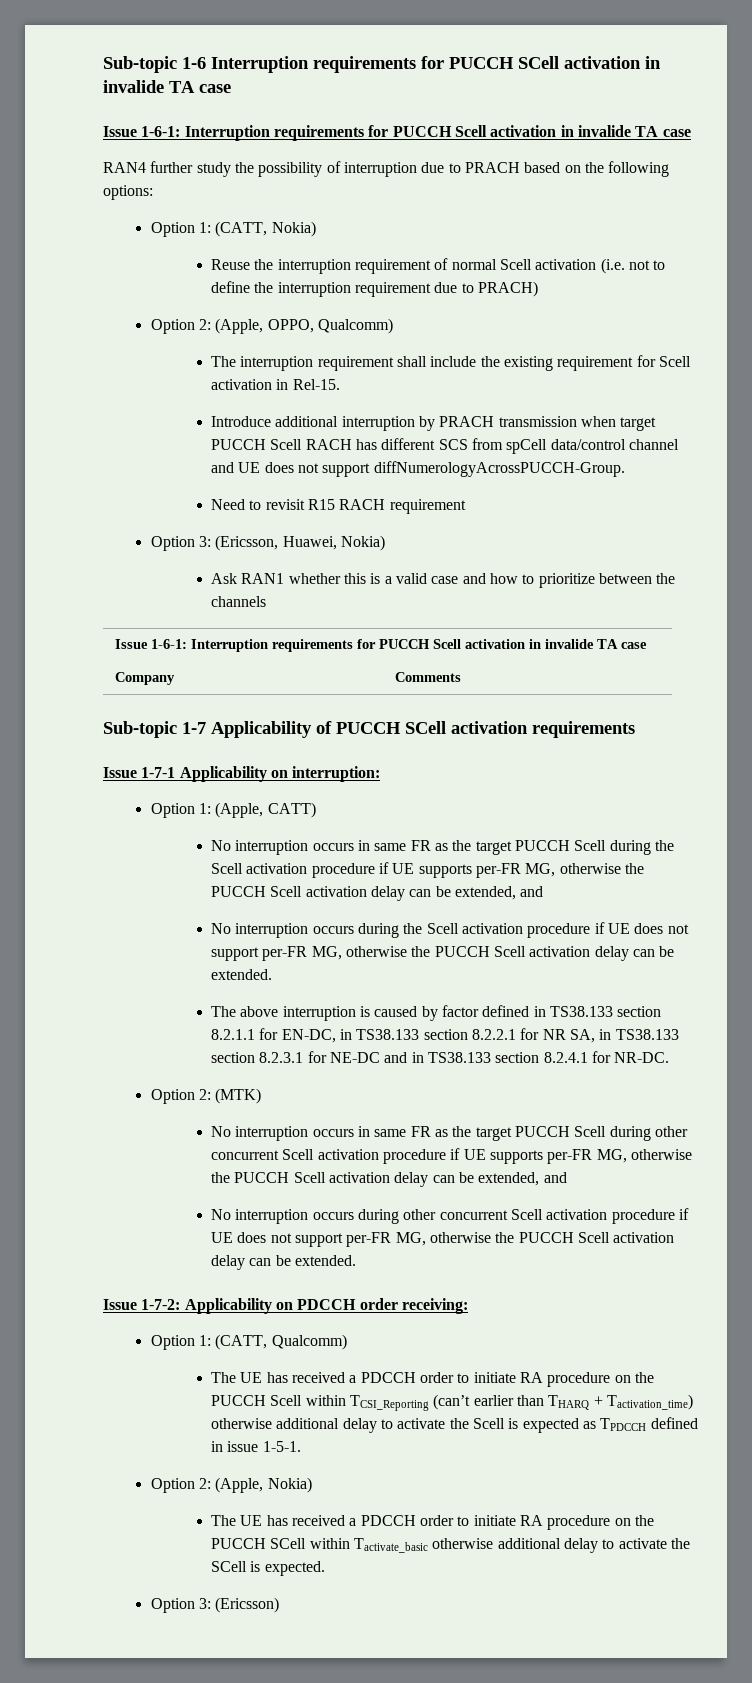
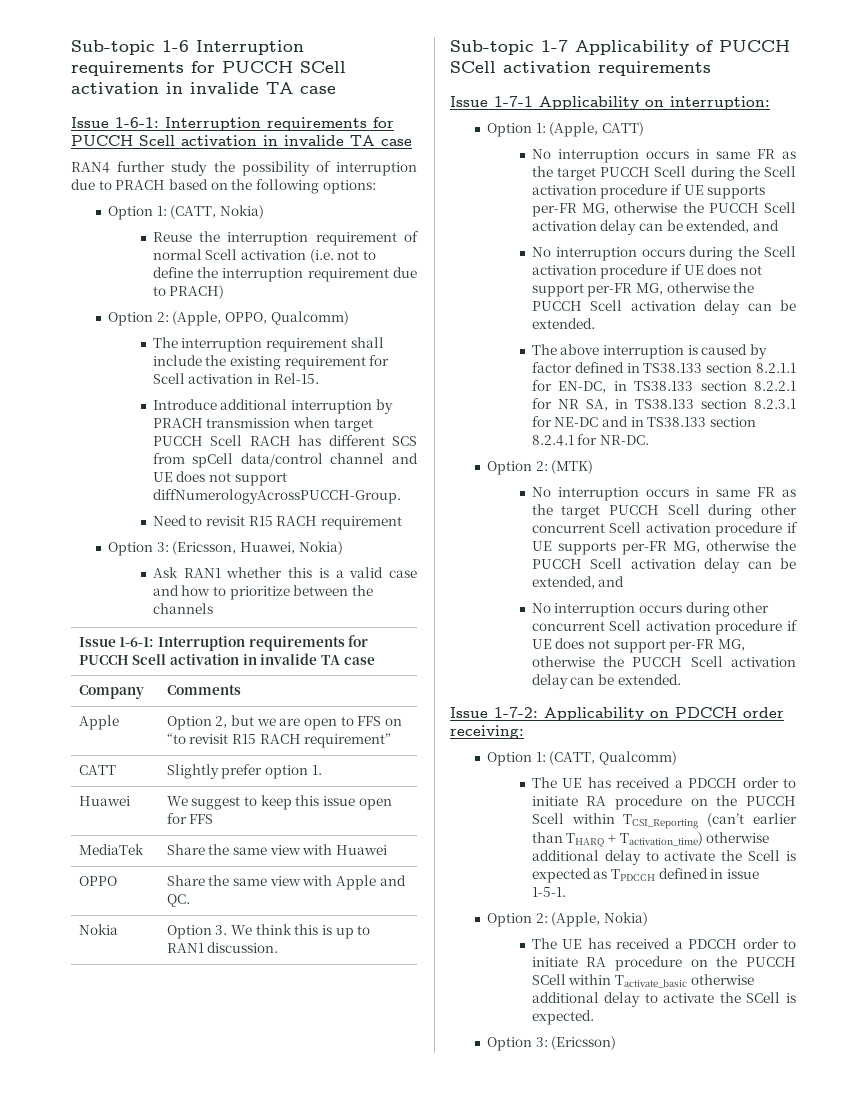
(462, 677) none -> [78,715,119,730] [166,715,402,730] [166,733,392,748] [78,765,116,775] [166,764,322,779] [78,796,130,806] [166,795,392,810] [166,813,214,824] [78,844,144,855] [166,844,387,855] [78,876,117,886] [166,875,406,890] [166,894,190,907] [78,924,118,935] [166,924,371,939] [166,942,279,953] // Apple | Option 2, but we are open to FFS on “to revisit R15 RACH requirement” // CATT | Slightly prefer option 1. // Huawei | We suggest to keep this issue open for FFS // MediaTek | Share the same view with Huawei // OPPO | Share the same view with Apple and QC. // Nokia | Option 3. We think this is up to RAN1 discussion.

